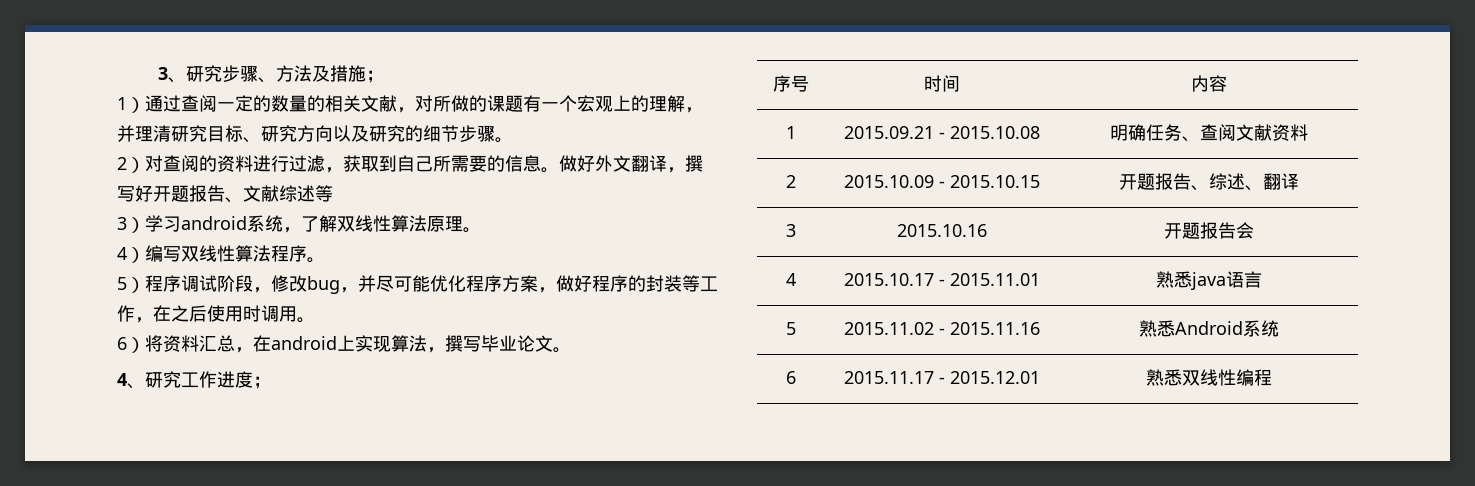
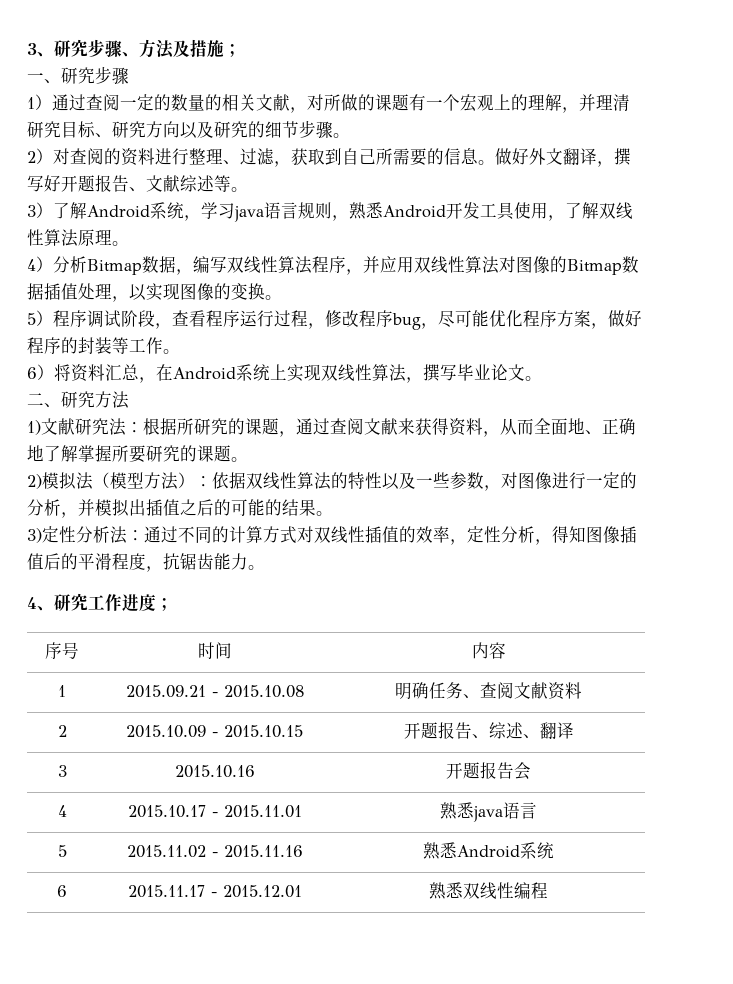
(385, 76) none -> [27,66,129,85] // 一、研究步骤
(289, 163) none -> [189,148,240,165] 整理、
(333, 193) none -> [231,187,248,192] 。
[145,215,283,232] 学习android系统 -> [53,202,548,222] 了解Android系统，学习java语言规则，熟悉Android开发工具使用
(145, 255) none -> [53,256,193,275] 分析Bitmap数据，
(307, 253) none -> [346,256,639,275] [27,283,265,302] ，并应用双线性算法对图像的Bitmap数据插值处理，以实现图像的变换
[271,275,376,294] 修改bug，并 -> [172,310,438,330] 查看程序运行过程，修改程序bug，
[135,305,297,323] ，在之后使用时调用 -> (163, 345) none
[271,335,391,352] android上实现 -> [173,364,372,382] Android系统上实现双线性
(571, 350) none -> [27,391,129,409] [27,418,636,437] [27,445,248,463] [27,472,637,491] [27,499,333,518] [27,526,637,545] [27,553,265,572] // 二、研究方法 // 1)文献研究法：根据所研究的课题，通过查阅文献来获得资料，从而全面地、正确地了解掌握所要研究的课题。 // 2)模拟法（模型方法）：依据双线性算法的特性以及一些参数，对图像进行一定的分析，并模拟出插值之后的可能的结果。 // 3)定性分析法：通过不同的计算方式对双线性插值的效率，定性分析，得知图像插值后的平滑程度，抗锯齿能力。

